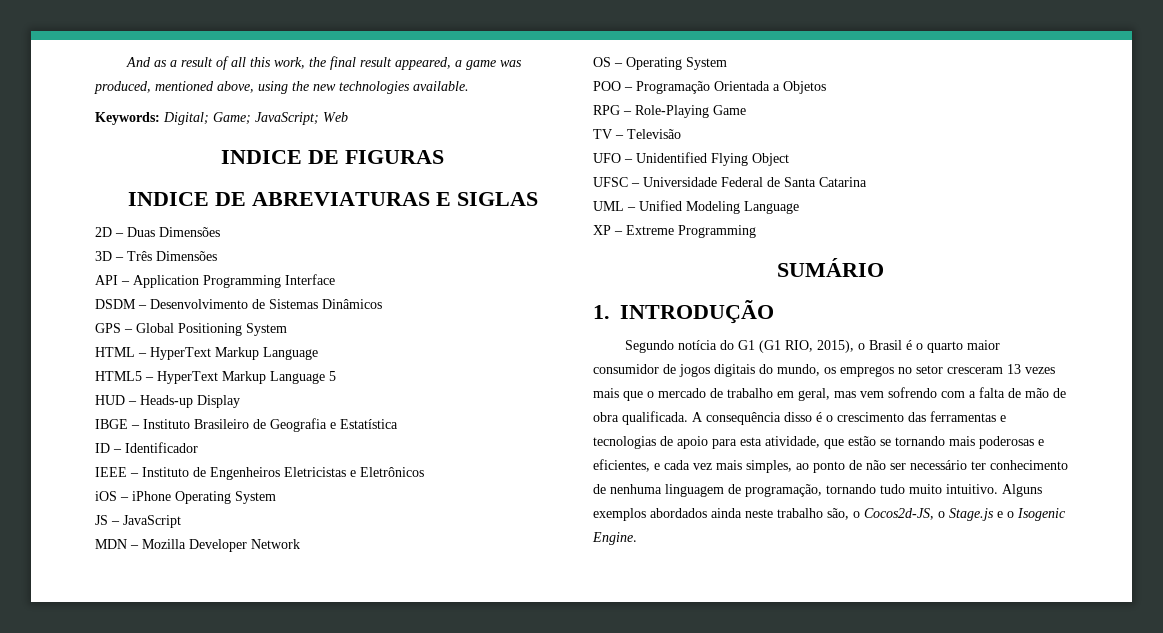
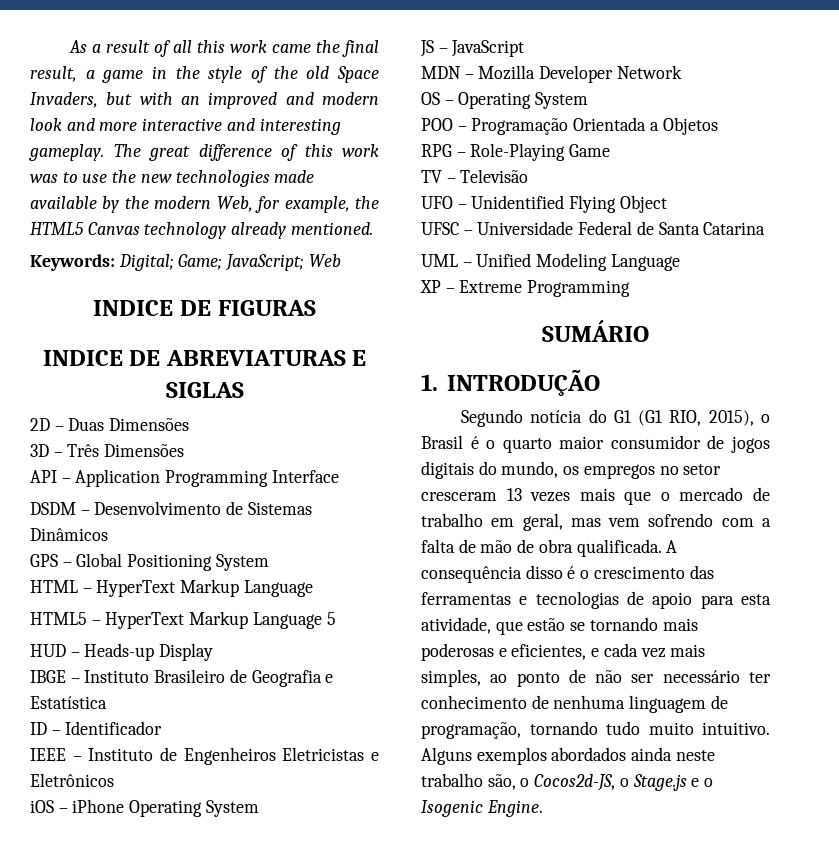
[126,57,168,67] And as -> [69,40,88,53] As
[274,56,523,70] [94,81,469,94] work, the final result appeared, a game was produced, mentioned above, using the new technologies available. -> [230,40,379,57] [30,66,379,83] [30,92,379,109] [30,118,341,135] [29,144,379,161] [30,170,315,187] [30,196,380,213] [30,222,373,239] work came the final result, a game in the style of the old Space Invaders, but with an improved and modern look and more interactive and interesting gameplay. The great difference of this work was to use the new technologies made available by the modern Web, for example, the HTML5 Canvas technology already mentioned.

